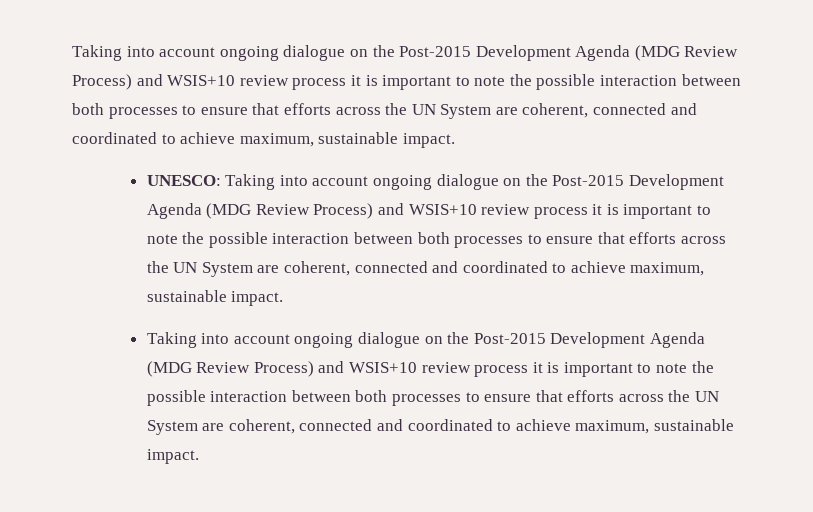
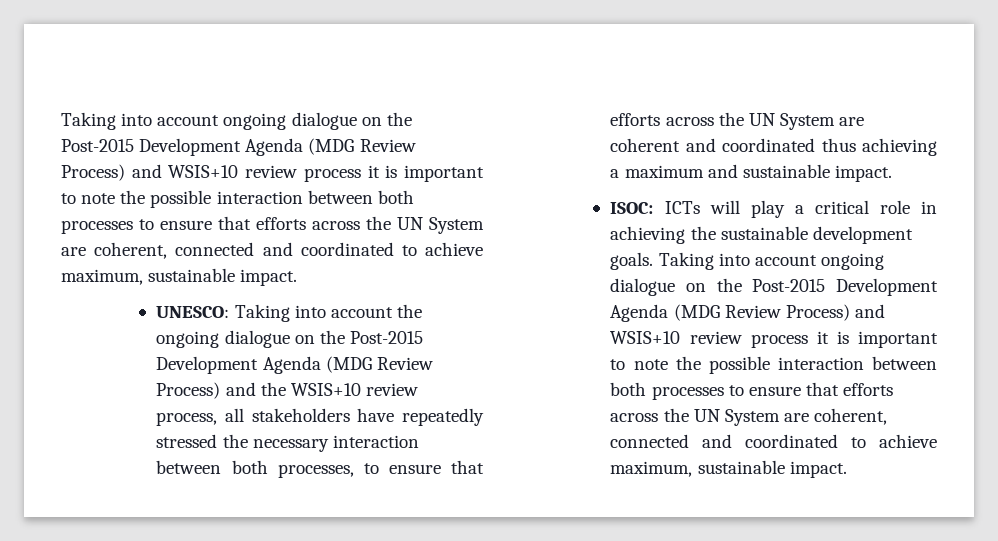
(369, 181) none -> [396,304,422,318] the
[408,204,712,219] [146,232,727,248] [146,261,705,277] [146,290,284,306] WSIS+10 review process it is important to note the possible interaction between both processes to ensure that efforts across the UN System are coherent, connected and coordinated to achieve maximum, sustainable impact. // -> [260,382,418,396] [156,408,484,426] [156,434,419,452] [156,460,485,478] [610,112,865,130] [610,138,937,156] [610,164,892,182] [610,200,937,218] [610,226,913,244] [610,252,654,270] the WSIS+10 review process, all stakeholders have repeatedly stressed the necessary interaction between both processes, to ensure that efforts across the UN System are coherent and coordinated thus achieving a maximum and sustainable impact. // ISOC: ICTs will play a critical role in achieving the sustainable development goals.

